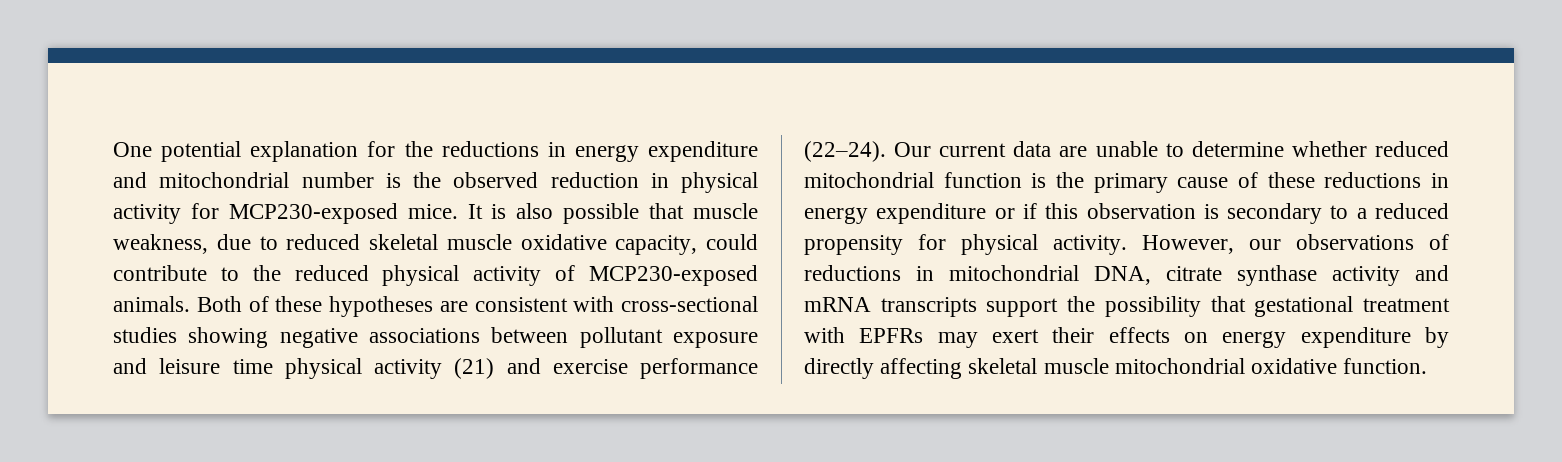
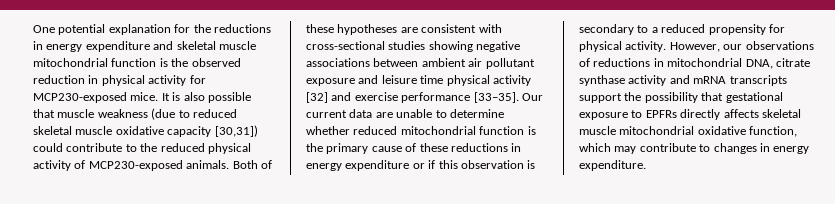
[159,172,374,188] mitochondrial number -> [176,41,256,50] [33,58,157,67] skeletal muscle mitochondrial function
[113,234,251,254] weakness, due -> [97,108,176,120] weakness (due
[615,235,698,255] capacity, -> [167,125,258,137] capacity [30,31])
(569, 335) none -> [421,58,483,67] ambient air
[454,358,495,379] (21) -> [306,92,328,103] [32]
[804,141,886,162] (22–24). -> [473,92,519,103] [33–35].
[1363,298,1450,312] [804,327,1449,348] [804,358,1428,379] treatment with EPFRs may exert their effects on energy expenditure by directly affecting skeletal muscle mitochondrial oxidative function. -> [579,109,801,120] [579,126,798,137] [579,143,810,154] [579,160,646,171] exposure to EPFRs directly affects skeletal muscle mitochondrial oxidative function, which may contribute to changes in energy expenditure.

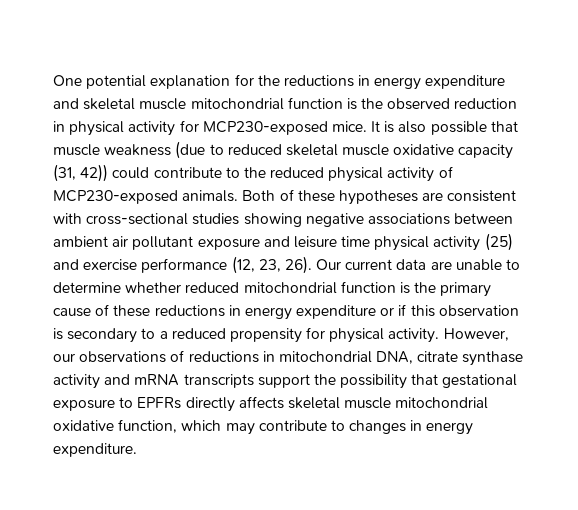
[214,125,258,137] [30,31]) -> [53,164,109,182] (31, 42))
[306,92,328,103] [32] -> [484,233,513,251] (25)
[473,92,519,103] [33–35]. -> [231,256,312,274] (12, 23, 26).

